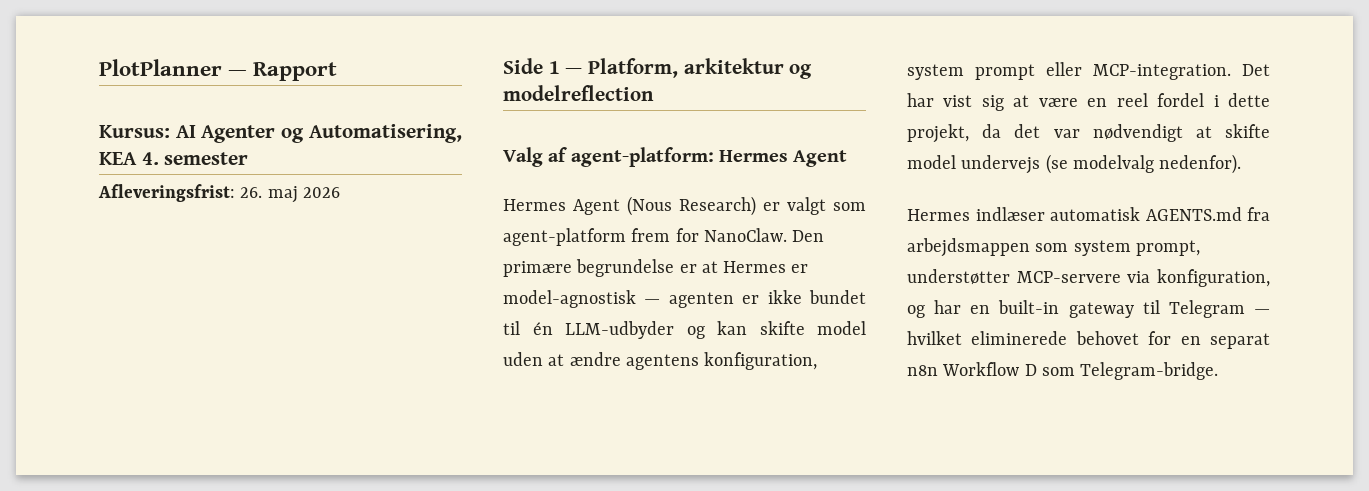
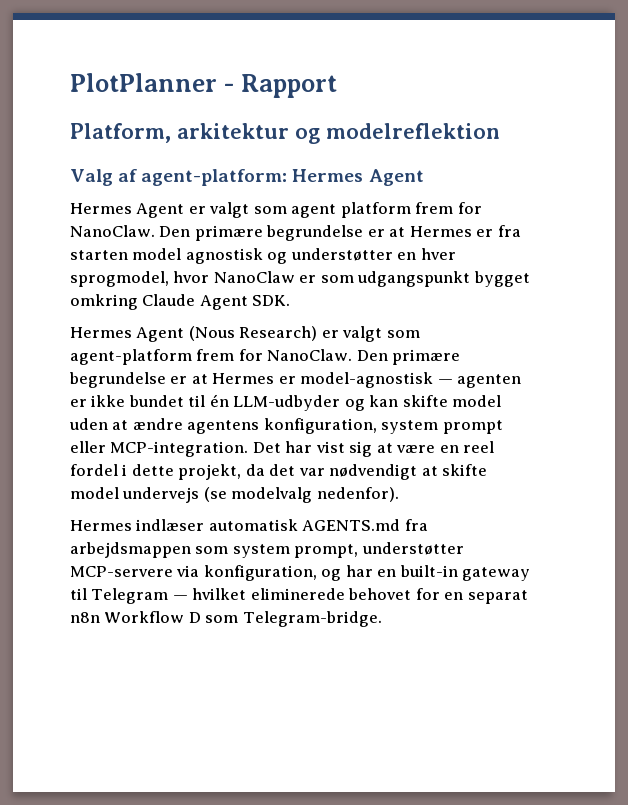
[228,70,248,76] — -> [224,83,235,92] -
[99,124,462,143] [99,152,249,165] [98,184,340,203] [503,58,583,74] Kursus: AI Agenter og Automatisering, KEA 4. semester // Afleveringsfrist: 26. maj 2026 // Side 1 — -> (338, 86) none
[503,85,654,101] modelreflection -> [326,123,500,139] modelreflektion
(848, 158) none -> [70,202,482,218] [70,225,521,241] [70,248,456,264] [70,271,530,287] [70,294,291,310] // Hermes Agent er valgt som agent platform frem for NanoClaw. Den primære begrundelse er at Hermes er fra starten model agnostisk og understøtter en hver sprogmodel, hvor NanoClaw er som udgangspunkt bygget omkring Claude Agent SDK.

